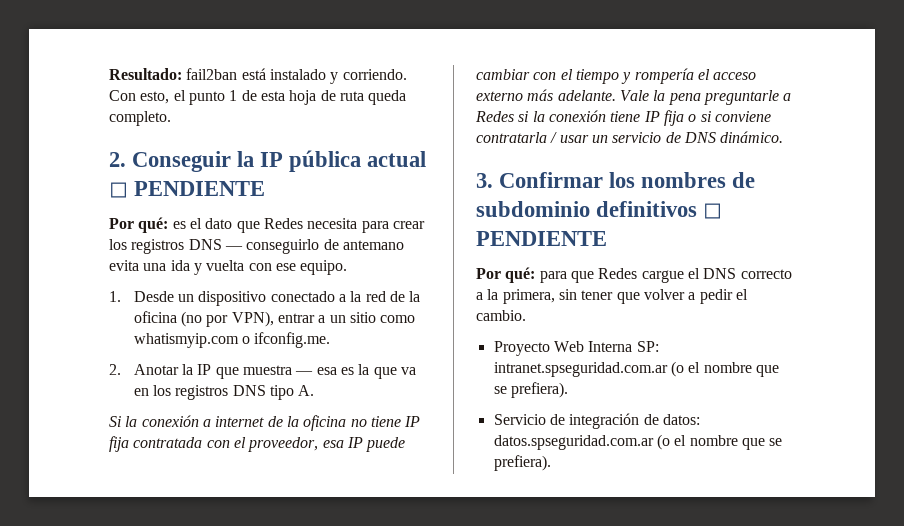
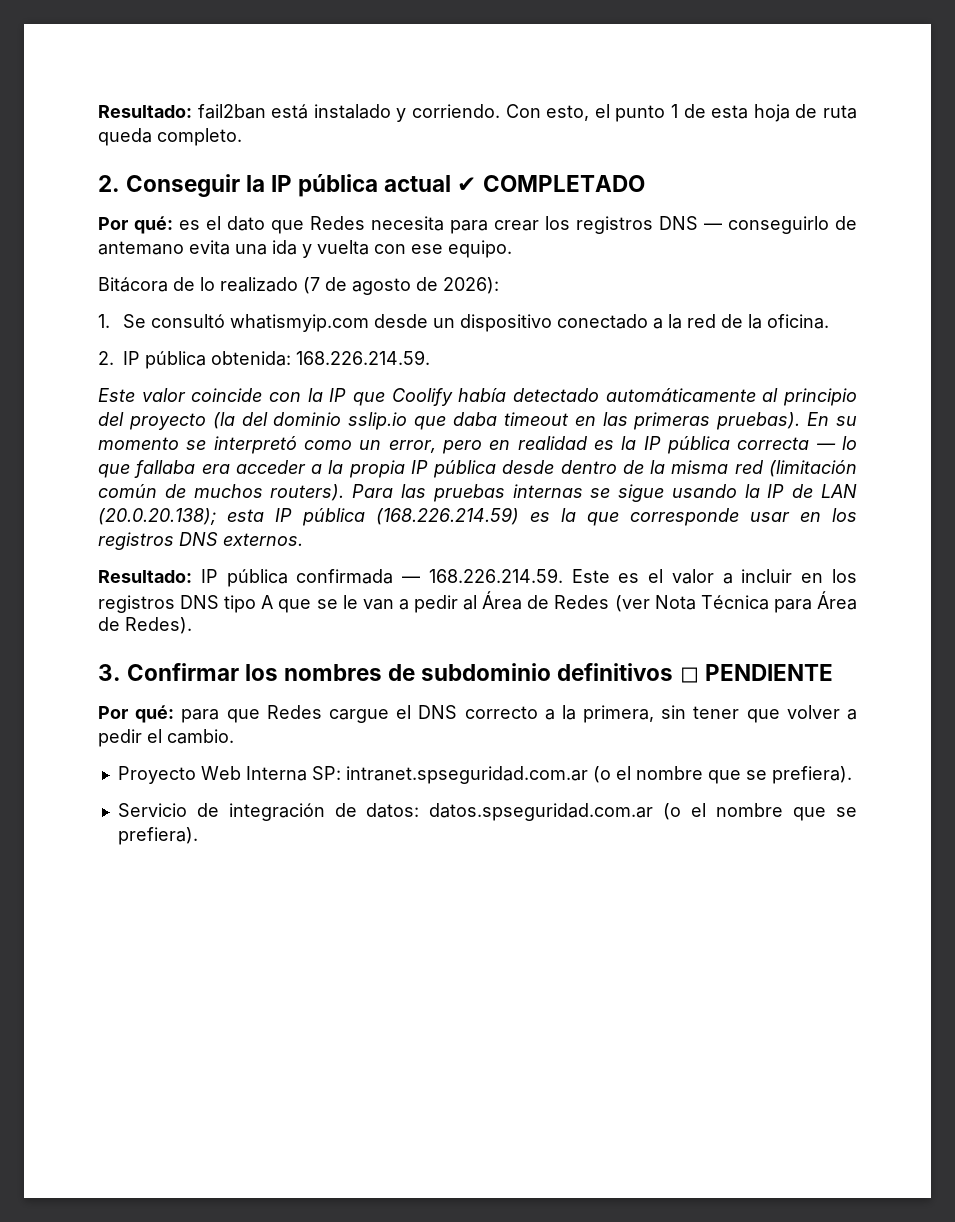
[109,181,266,198] ◻ PENDIENTE -> [457,175,645,192] ✔ COMPLETADO
[109,291,174,302] 1. Desde -> [98,277,499,295] [98,314,428,332] Bitácora de lo realizado (7 de agosto de 2026): // 1. Se consultó whatismyip.com desde
[133,311,416,327] [133,332,331,348] [109,364,416,379] oficina (no por VPN), entrar a un sitio como whatismyip.com o ifconfig.me. // 2. Anotar la IP que muestra — esa es la que va -> [766,314,829,329] [98,350,430,369] [98,388,857,406] [98,412,857,430] [98,436,858,454] [98,460,857,478] [98,484,858,502] [98,507,857,526] [98,532,303,550] [98,568,793,587] oficina. // 2. IP pública obtenida: 168.226.214.59. // Este valor coincide con la IP que Coolify había detectado automáticamente al principio del proyecto (la del dominio sslip.io que daba timeout en las primeras pruebas). En su momento se interpretó como un error, pero en realidad es la IP pública correcta — lo que fallaba era acceder a la propia IP pública desde dentro de la misma red (limitación común de muchos routers). Para las pruebas internas se sigue usando la IP de LAN (20.0.20.138); esta IP pública (168.226.214.59) es la que corresponde usar en los registros DNS externos. // Resultado: IP pública confirmada — 168.226.214.59. Este es el valor a incluir
[298,385,315,396] [109,415,421,431] [109,436,406,452] [476,68,757,84] [476,89,792,105] [475,110,771,126] [476,131,784,143] A. // Si la conexión a internet de la oficina no tiene IP fija contratada con el proveedor, esa IP puede cambiar con el tiempo y rompería el acceso externo más adelante. Vale la pena preguntarle a Redes si la conexión tiene IP fija o si conviene contratarla / usar un servicio de DNS dinámico. -> [261,591,857,613] [98,617,192,634] A que se le van a pedir al Área de Redes (ver Nota Técnica para Área de Redes).

